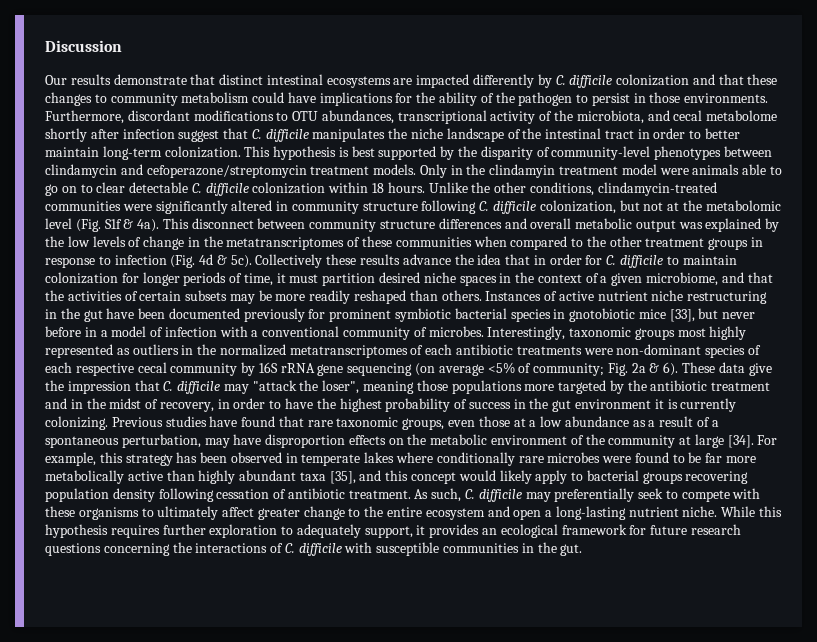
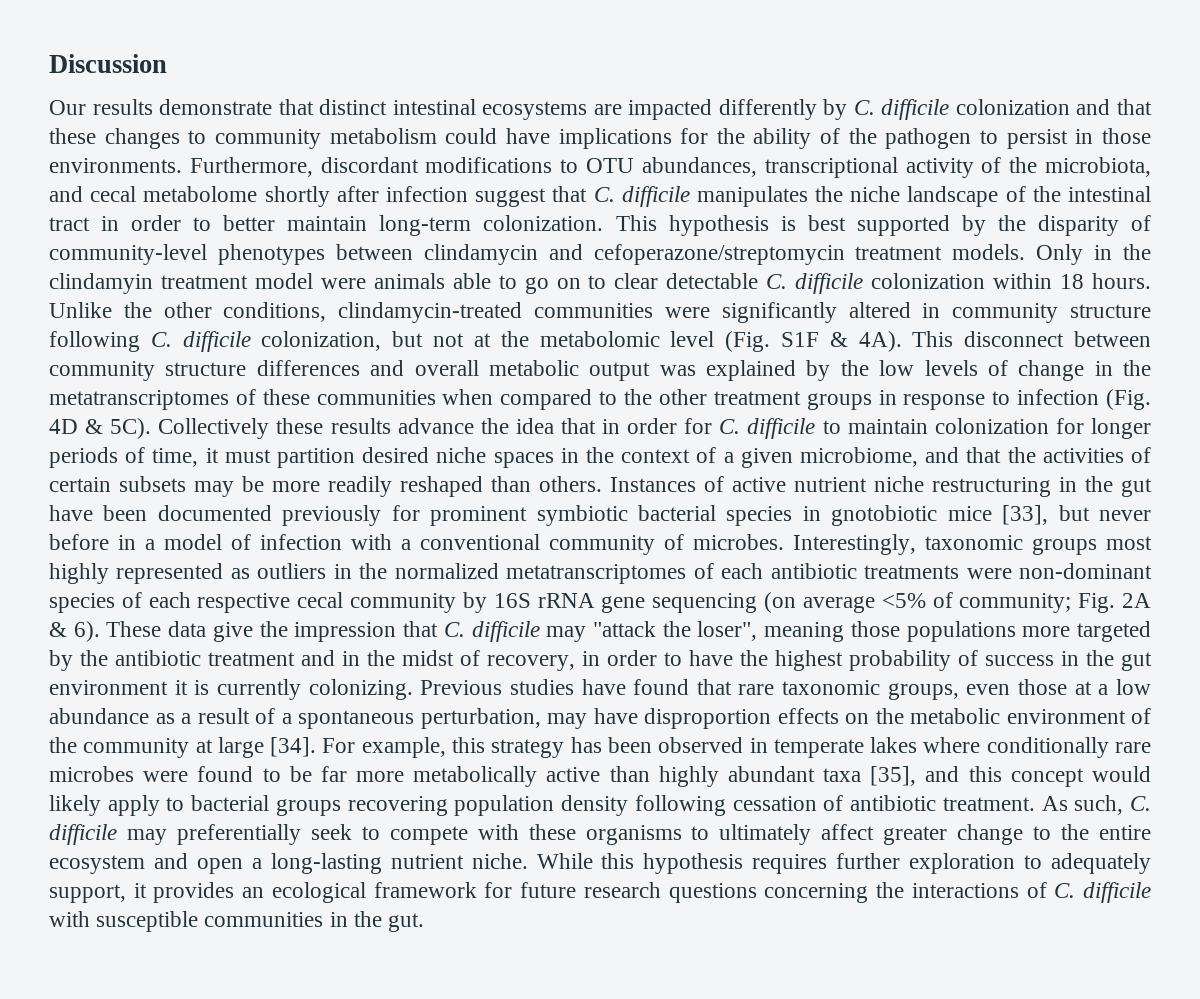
[104,219,160,232] S1f & 4a). -> [780,331,902,352] S1F & 4A).
[199,254,252,268] 4d & 5c). -> [49,418,152,439] 4D & 5C).
[631,363,646,373] 2a -> [1122,593,1152,608] 2A

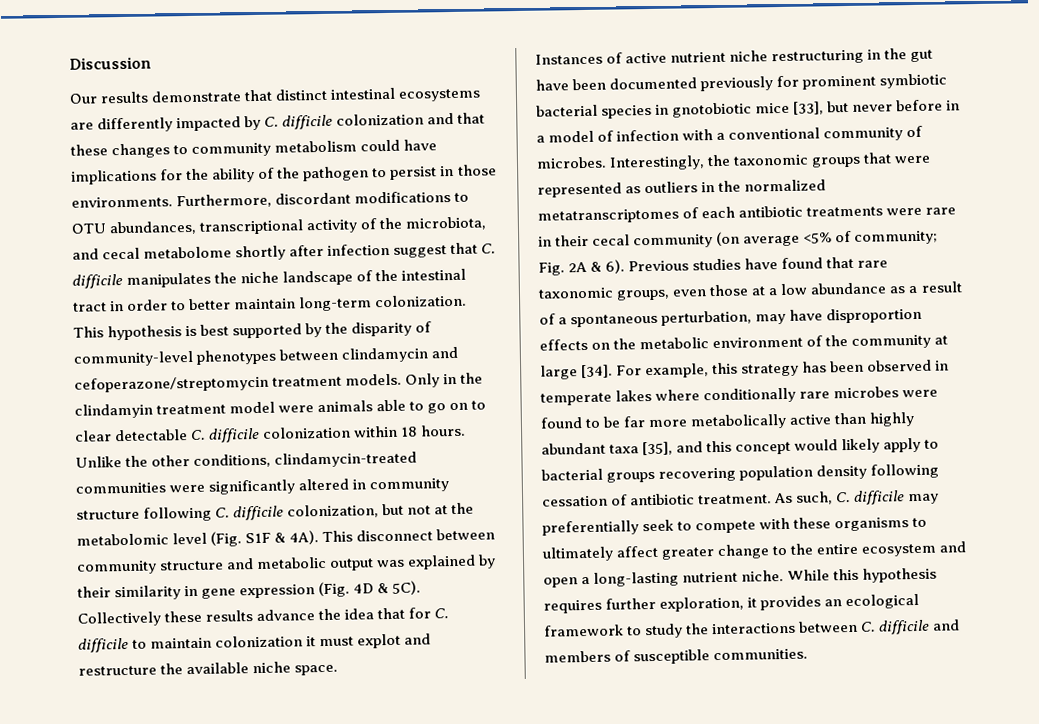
[628,99,817,120] impacted differently -> [97,116,242,133] differently impacted
[256,360,479,376] differences and overall -> [226,558,255,570] and
[840,360,1151,381] [49,389,1100,410] the low levels of change in the metatranscriptomes of these communities when compared to the other treatment groups in response to infection -> [77,584,316,601] their similarity in gene expression
[602,418,678,434] in order -> (406, 613) none
[1055,418,1151,439] [49,447,1152,468] [49,476,602,497] for longer periods of time, it must partition desired niche spaces in the context of a given microbiome, and that the activities of certain subsets may be more readily reshaped than others. -> [306,633,432,649] [78,661,339,676] it must explot and restructure the available niche space. //
(916, 544) none -> [707,154,732,167] the
[1106,536,1152,550] [49,563,109,584] most highly -> [863,152,932,164] that were
[1018,563,1152,579] [49,592,758,613] non-dominant species of each respective cecal community by 16S rRNA gene sequencing -> [925,207,957,215] [538,234,714,249] rare in their cecal community
[106,621,1151,642] [49,650,1152,671] [49,679,413,700] These data give the impression that C. difficile may "attack the loser", meaning those populations more targeted by the antibiotic treatment and in the midst of recovery, in order to have the highest probability of success in the gut environment it is currently colonizing. -> (626, 266) none
[909,853,1151,874] [49,884,126,903] exploration to adequately support, -> [659,596,745,612] exploration,
[484,882,869,903] for future research questions concerning -> [627,623,684,639] to study
[1026,882,1152,903] [49,911,425,932] of C. difficile with susceptible communities in the gut. -> [798,619,961,635] [544,648,809,665] between C. difficile and members of susceptible communities.

